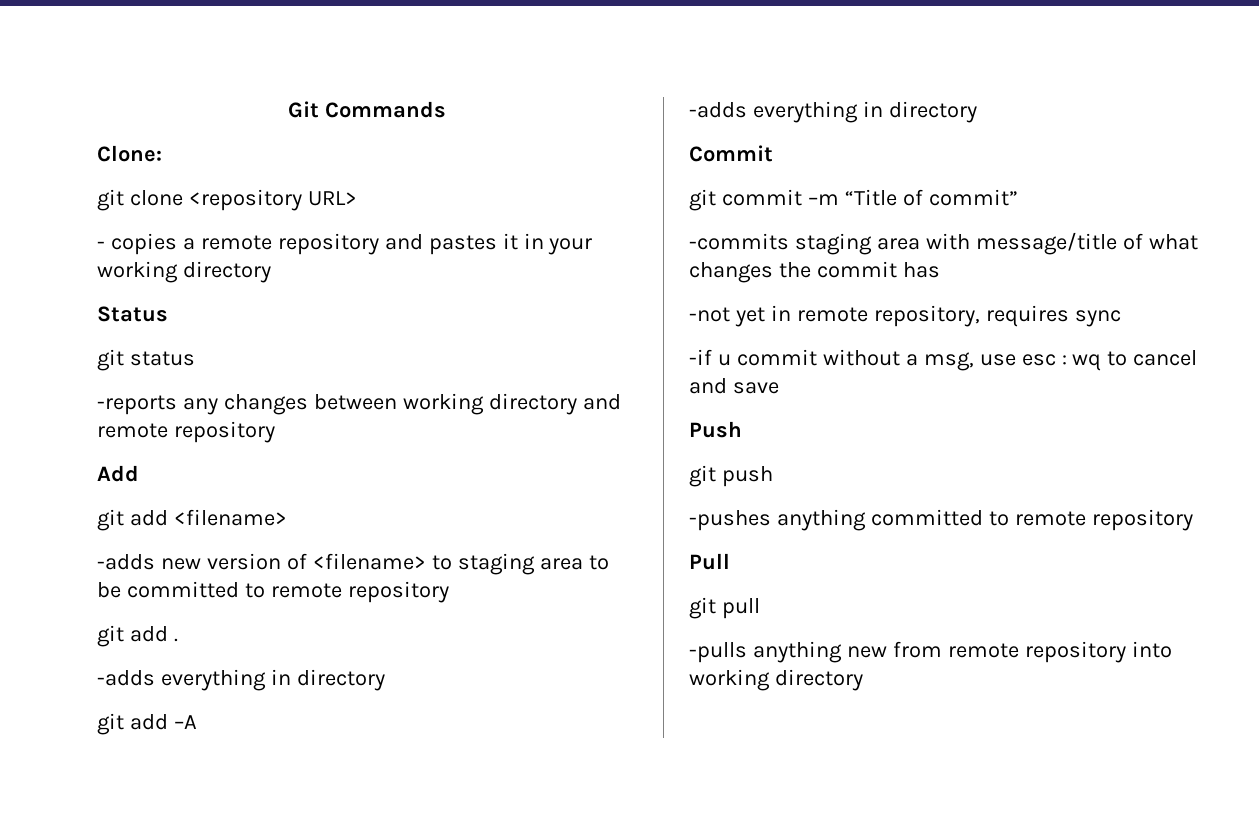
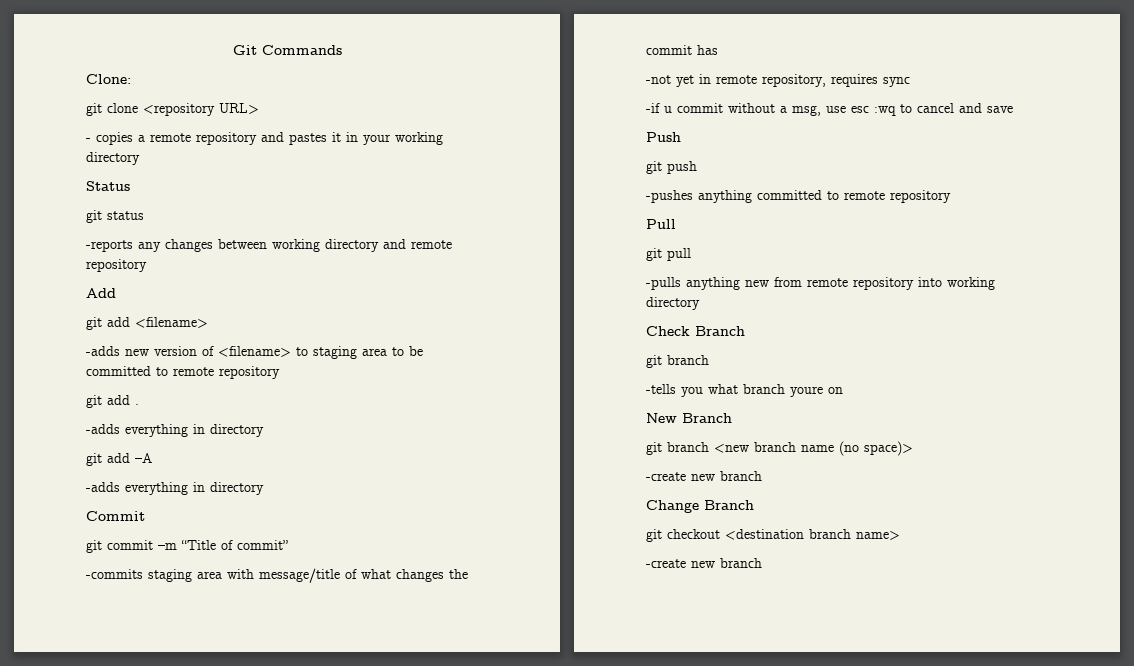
[1061,354,1102,371] : wq -> [874,106,896,116] :wq
(863, 680) none -> [646,326,745,336] [646,355,709,368] [646,384,843,397] [646,413,732,423] [646,441,913,456] [646,471,762,481] [646,500,754,513] [646,529,900,542] [646,558,762,568] // Check Branch // git branch // -tells you what branch youre on // New Branch // git branch <new branch name (no space)> // -create new branch // Change Branch // git checkout <destination branch name> // -create new branch

